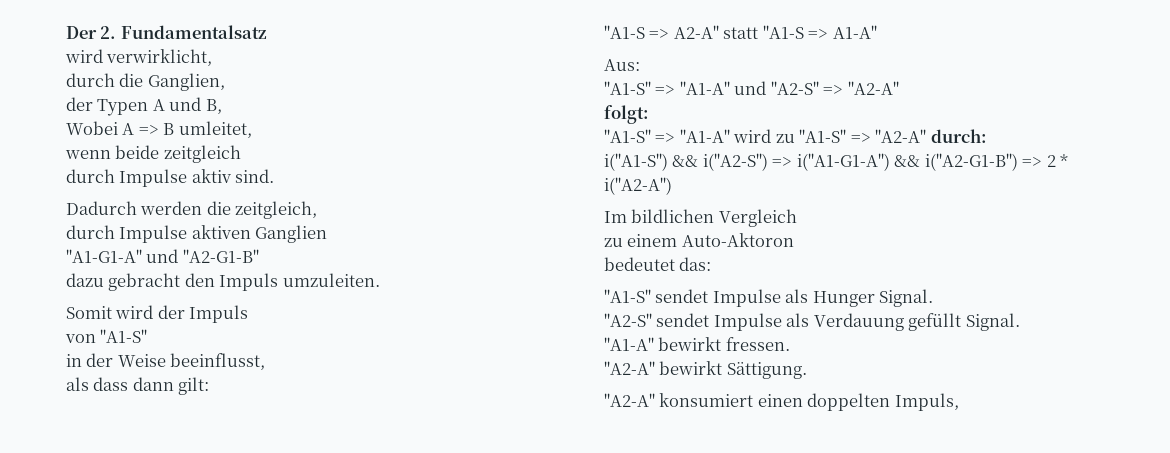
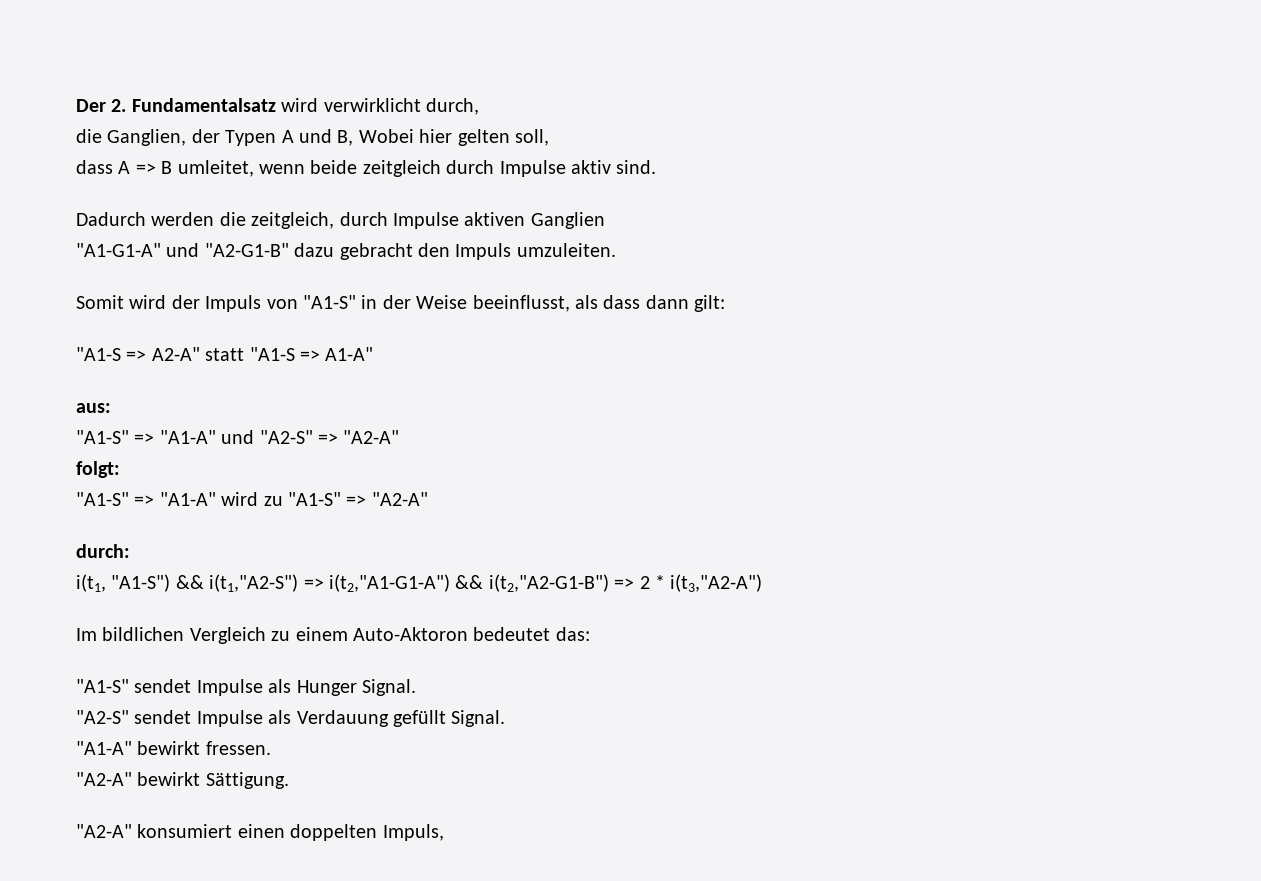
[65,49,213,66] [66,73,115,87] // wird verwirklicht, // durch -> [281,98,479,115] wird verwirklicht durch, //
(225, 82) // -> (187, 137) none
[66,121,118,135] // Wobei -> [358,129,549,146] [76,160,113,174] Wobei hier gelten soll, // dass
(252, 129) // -> (254, 168) none
(241, 154) // -> (441, 168) none
(318, 210) // -> (335, 220) none
(259, 256) // -> (289, 250) none
(249, 314) // -> (262, 303) none
(148, 336) // -> (356, 302) none
(266, 361) // -> (570, 303) none
[604,59,640,71] Aus: -> [76,403,111,413] aus:
(927, 136) none -> (428, 499) //
[604,153,1018,171] i("A1-S") && i("A2-S") => i("A1-G1-A") && i("A2-G1-B") -> [76,574,609,592] i(t1, "A1-S") && i(t1,"A2-S") => i(t2,"A1-G1-A") && i(t2,"A2-G1-B")
[604,177,672,195] i("A2-A") -> [670,574,763,592] i(t3,"A2-A")
(797, 218) // -> (266, 635) none
(794, 240) // -> (468, 634) none

